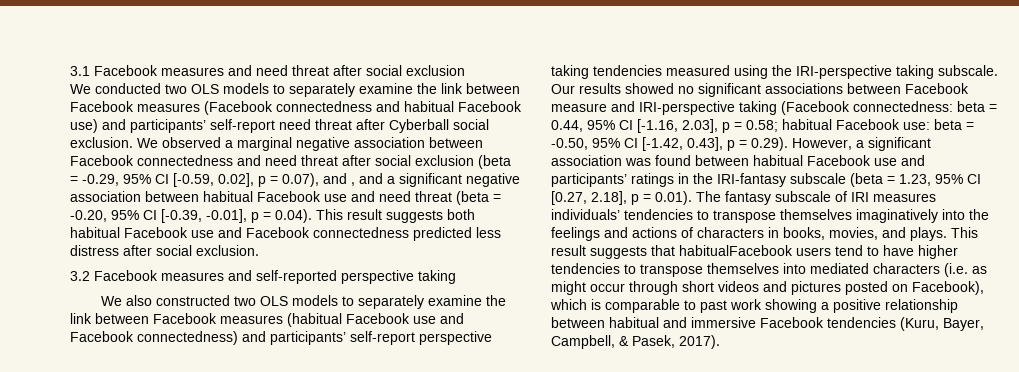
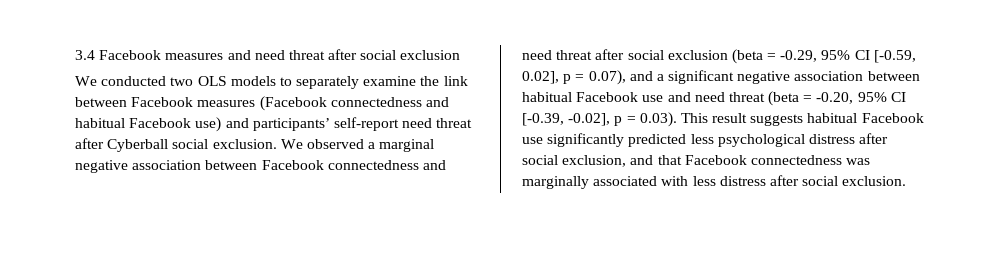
[70,66,90,76] 3.1 -> [75,50,95,60] 3.4
[351,173,383,186] , and -> (653, 76) none
[206,209,475,223] [70,227,472,241] -0.01], p = 0.04). This result suggests both habitual Facebook use and Facebook connectedness predicted -> [568,112,924,127] [522,133,889,147] [522,155,871,167] [522,176,689,189] -0.02], p = 0.03). This result suggests habitual Facebook use significantly predicted less psychological distress after social exclusion, and that Facebook connectedness was marginally associated with
[70,270,456,284] [100,295,506,309] [70,313,464,327] [70,331,492,345] [551,65,998,79] [551,83,969,97] [551,101,997,115] [551,119,974,133] [551,137,931,151] [551,155,925,166] [551,173,981,187] [551,191,936,205] [551,209,989,223] [551,227,978,241] [551,245,958,259] [551,263,987,277] [551,281,984,295] [550,299,958,313] [551,317,984,331] [551,335,720,349] // 3.2 Facebook measures and self-reported perspective taking // We also constructed two OLS models to separately examine the link between Facebook measures (habitual Facebook use and Facebook connectedness) and participants’ self-report perspective taking tendencies measured using the IRI-perspective taking subscale. Our results showed no significant associations between Facebook measure and IRI-perspective taking (Facebook connectedness: beta = 0.44, 95% CI [-1.16, 2.03], p = 0.58; habitual Facebook use: beta = -0.50, 95% CI [-1.42, 0.43], p = 0.29). However, a significant association was found between habitual Facebook use and participants’ ratings in the IRI-fantasy subscale (beta = 1.23, 95% CI [0.27, 2.18], p = 0.01). The fantasy subscale of IRI measures individuals’ tendencies to transpose themselves imaginatively into the feelings and actions of characters in books, movies, and plays. This result suggests that habitualFacebook users tend to have higher tendencies to transpose themselves into mediated characters (i.e. as might occur through short videos and pictures posted on Facebook), which is comparable to past work showing a positive relationship between habitual and immersive Facebook tendencies (Kuru, Bayer, Campbell, & Pasek, 2017). -> (907, 181) none

